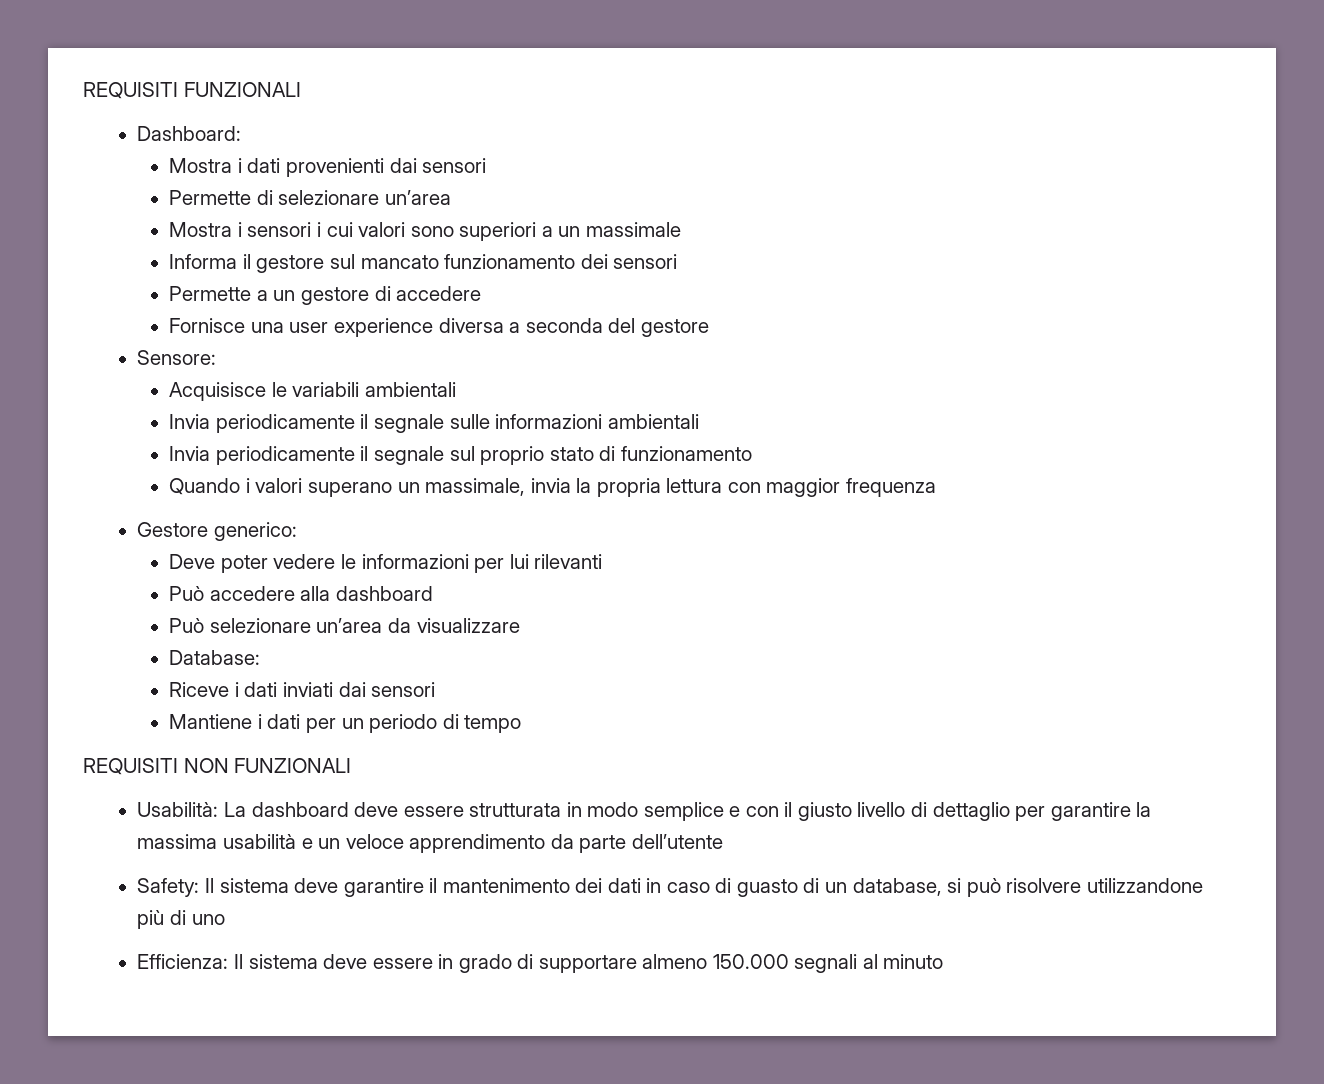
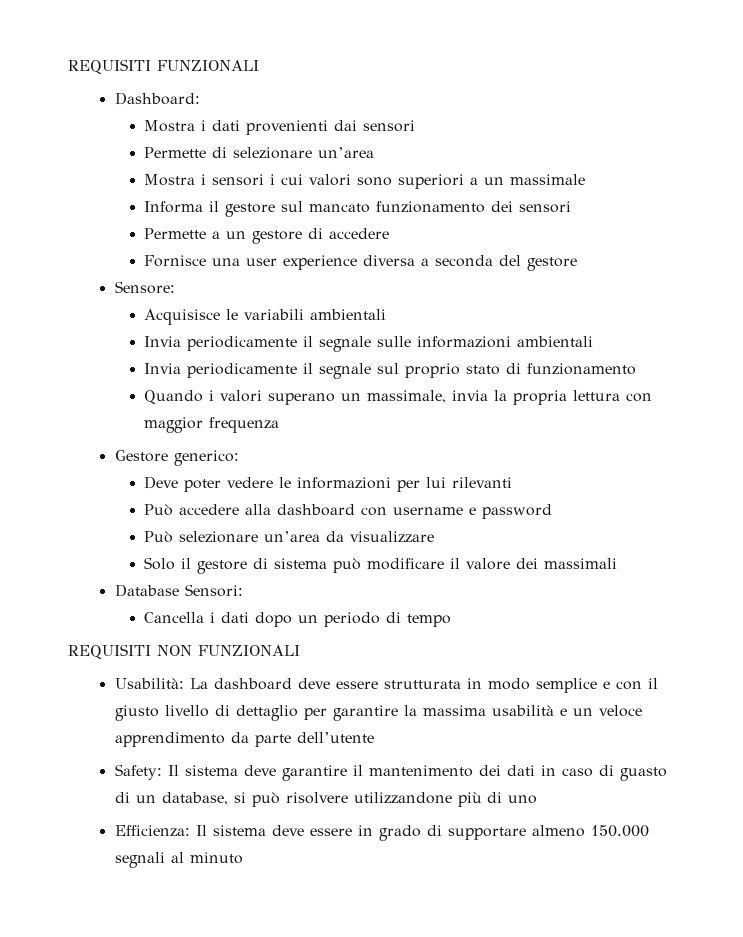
(433, 593) none -> [360,504,552,519] con username e password
[169,650,261,665] [169,682,436,697] [169,714,336,733] Database: // Riceve i dati inviati dai sensori // Mantiene i dati per -> [143,557,617,574] [114,584,243,597] [143,612,292,627] Solo il gestore di sistema può modificare il valore dei massimali // Database Sensori: // Cancella i dati dopo

